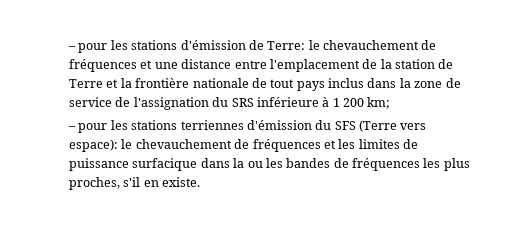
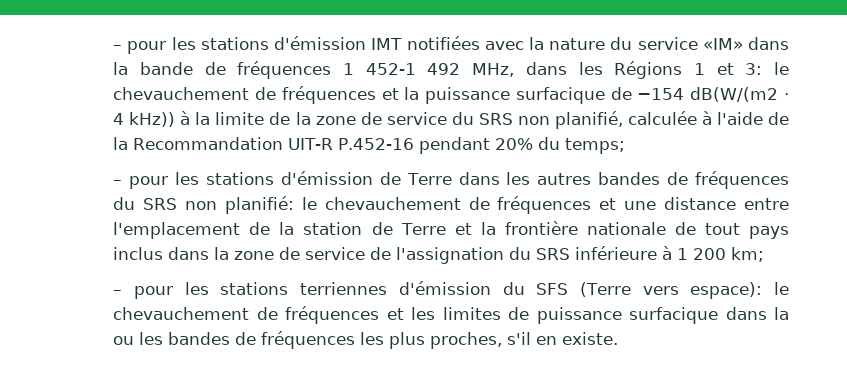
[68,40,306,53] – pour les stations d'émission de Terre: -> [113,36,789,54] [113,61,790,79] [113,86,789,104] [113,111,790,129] [113,137,626,154] [113,171,790,189] [113,196,294,214] – pour les stations d'émission IMT notifiées avec la nature du service «IM» dans la bande de fréquences 1 452-1 492 MHz, dans les Régions 1 et 3: le chevauchement de fréquences et la puissance surfacique de −154 dB(W/(m2 ⋅ 4 kHz)) à la limite de la zone de service du SRS non planifié, calculée à l'aide de la Recommandation UIT-R P.452-16 pendant 20% du temps; // – pour les stations d'émission de Terre dans les autres bandes de fréquences du SRS non planifié:

